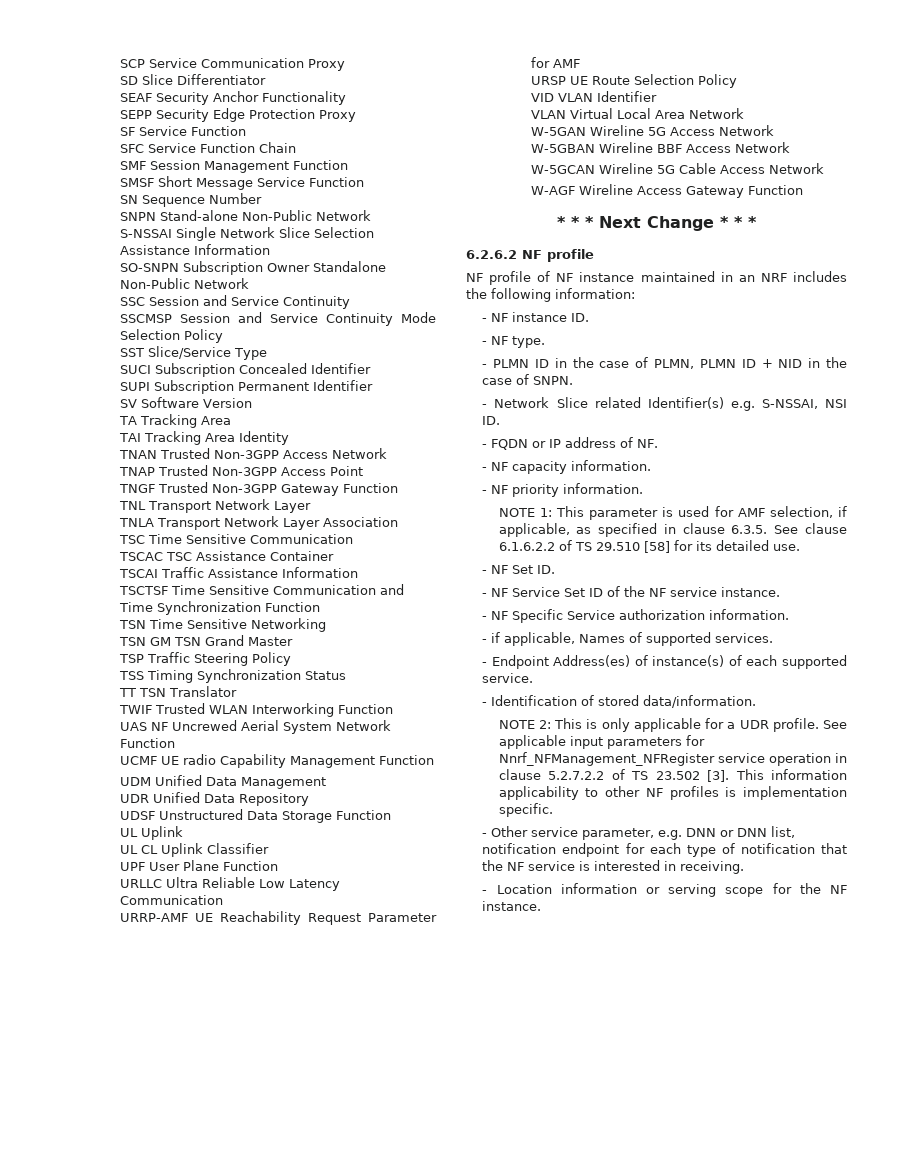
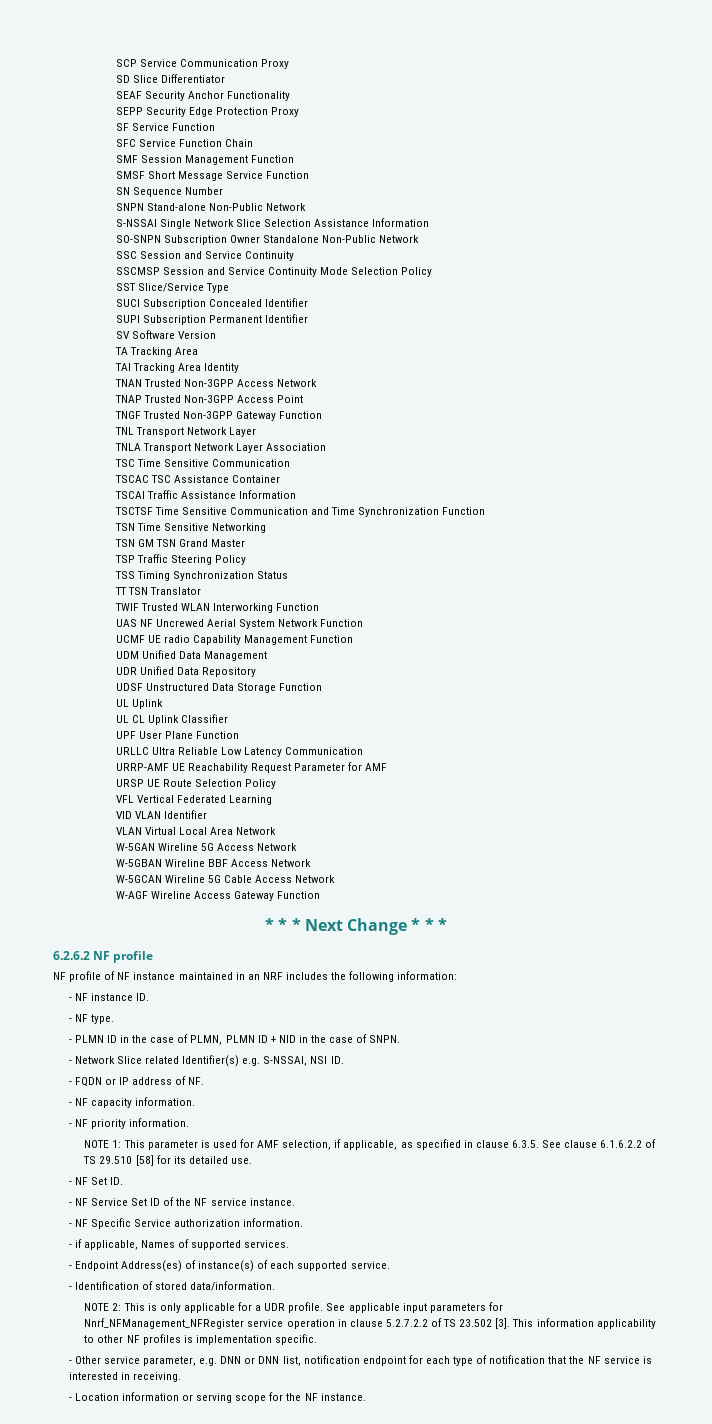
(738, 81) none -> [115,795,273,805] // VFL Vertical Federated Learning

